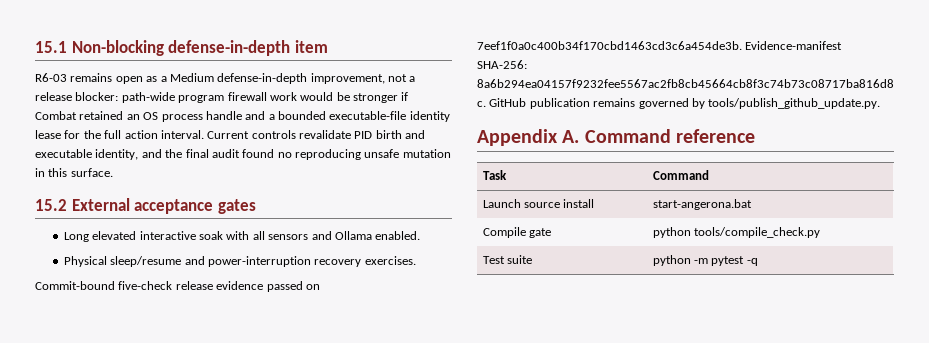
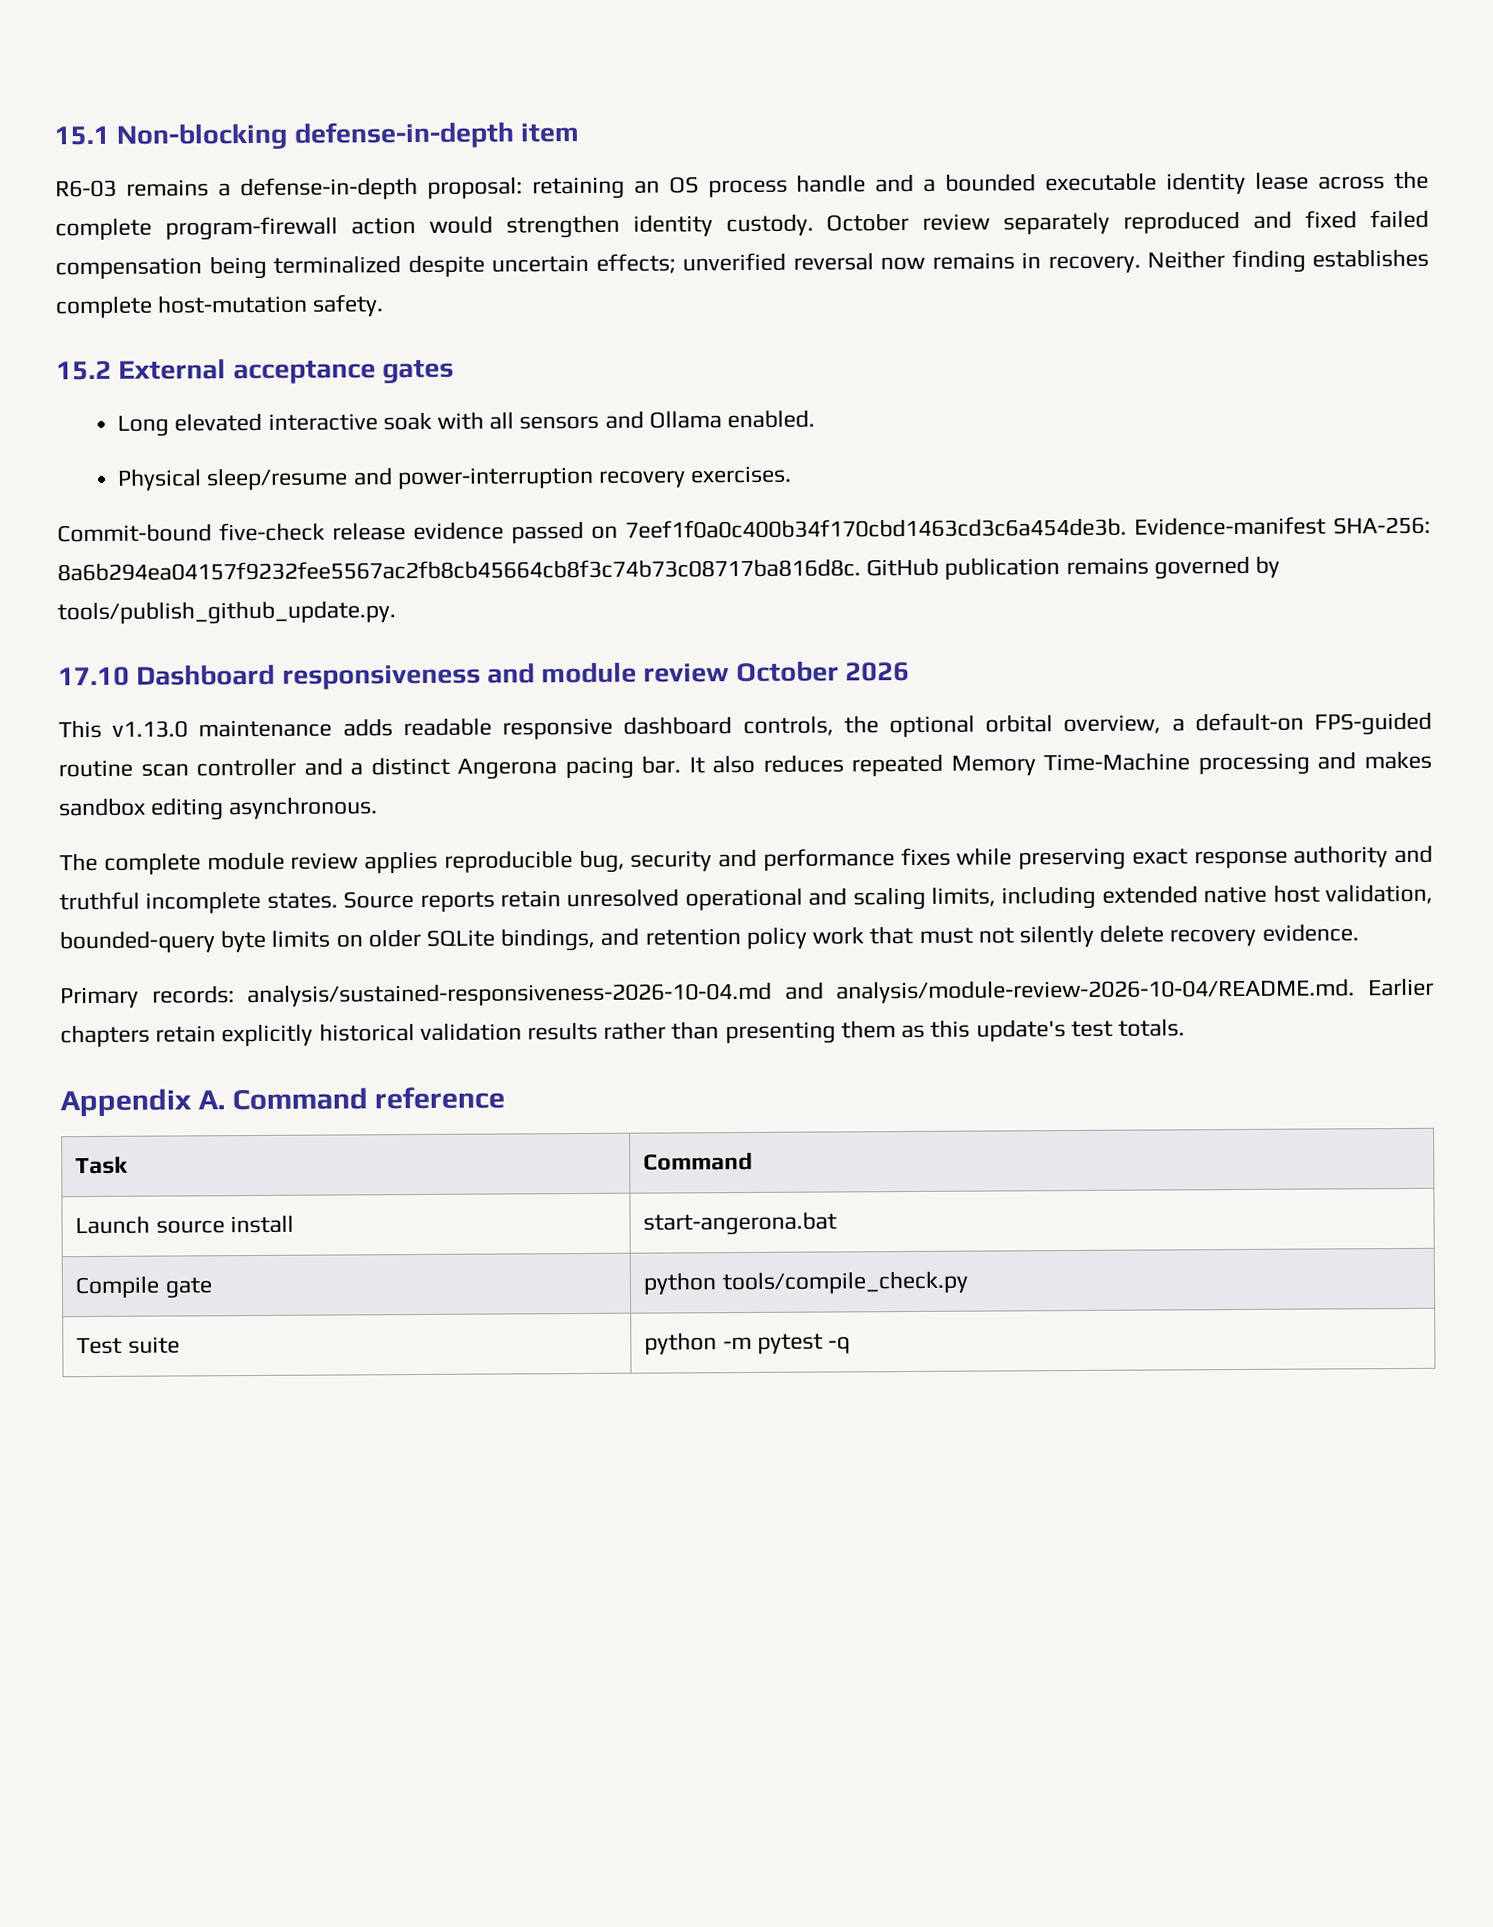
[115,73,416,84] [35,92,409,103] [35,111,124,120] open as a Medium defense-in-depth improvement, not a release blocker: path-wide program firewall work would be stronger if Combat retained -> [217,176,625,201] a defense-in-depth proposal: retaining
[329,111,407,120] executable-file -> [1045,172,1158,192] executable
[64,130,426,139] [35,149,451,160] [35,168,113,177] for the full action interval. Current controls revalidate PID birth and executable identity, and the final audit found no reproducing unsafe mutation in this surface. -> [1318,170,1429,190] [55,209,1429,241] [55,248,1429,280] [55,294,385,319] across the complete program-firewall action would strengthen identity custody. October review separately reproduced and fixed failed compensation being terminalized despite uncertain effects; unverified reversal now remains in recovery. Neither finding establishes complete host-mutation safety.
(881, 103) none -> [58,661,911,690] [58,711,1432,740] [58,750,1432,780] [58,796,379,821] [59,844,1433,875] [59,883,1433,914] [59,923,1359,954] [60,977,1434,1009] [60,1018,1185,1048] // 17.10 Dashboard responsiveness and module review October 2026 // This v1.13.0 maintenance adds readable responsive dashboard controls, the optional orbital overview, a default-on FPS-guided routine scan controller and a distinct Angerona pacing bar. It also reduces repeated Memory Time-Machine processing and makes sandbox editing asynchronous. // The complete module review applies reproducible bug, security and performance fixes while preserving exact response authority and truthful incomplete states. Source reports retain unresolved operational and scaling limits, including extended native host validation, bounded-query byte limits on older SQLite bindings, and retention policy work that must not silently delete recovery evidence. // Primary records: analysis/sustained-responsiveness-2026-10-04.md and analysis/module-review-2026-10-04/README.md. Earlier chapters retain explicitly historical validation results rather than presenting them as this update's test totals.

